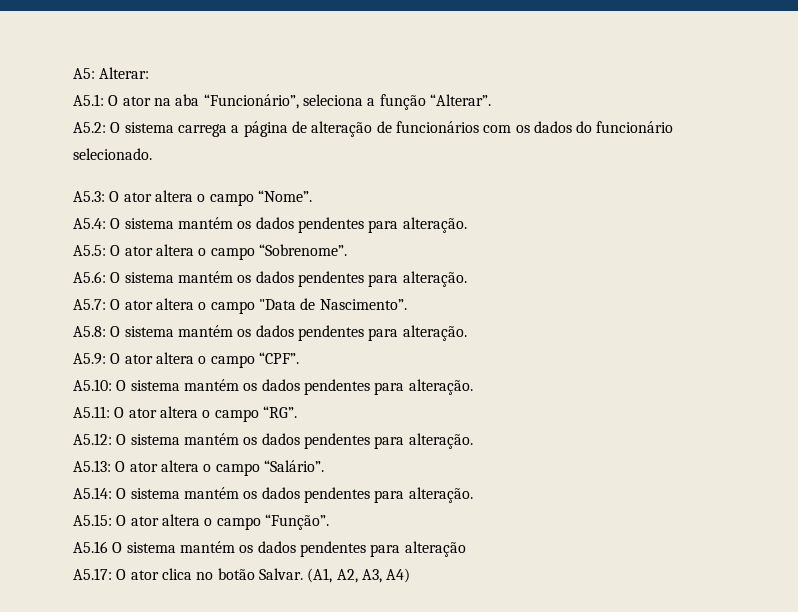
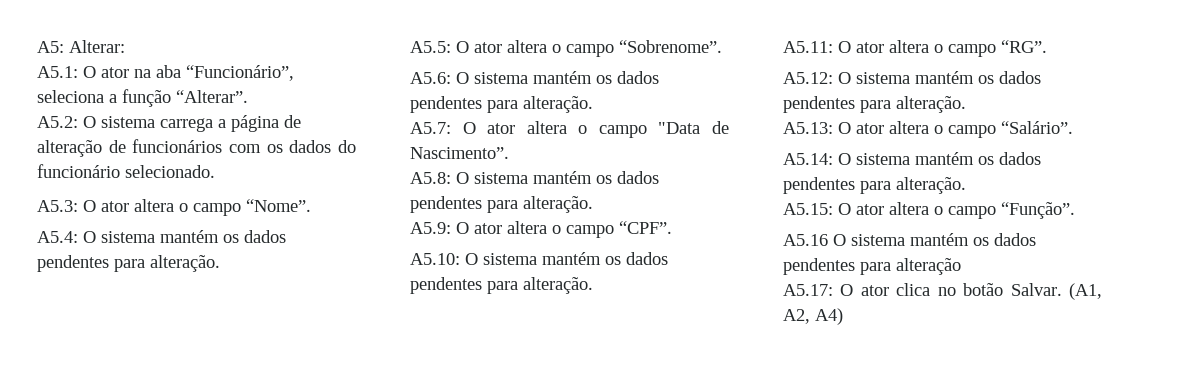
[361,569,382,583] A3, -> (810, 316) none

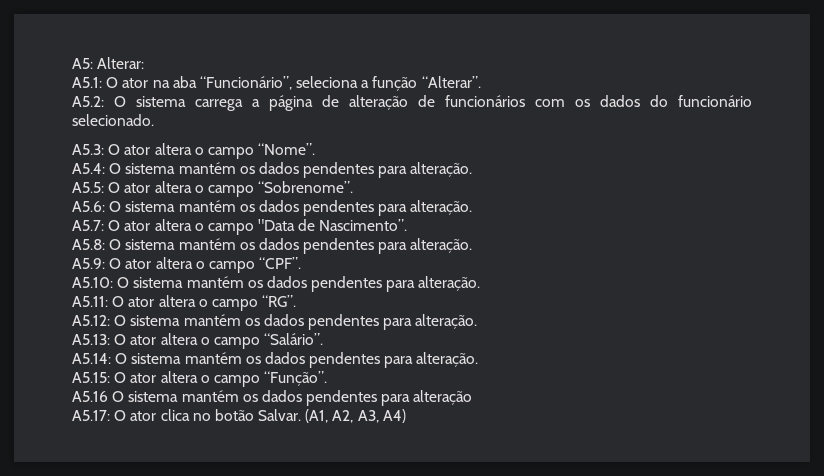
(810, 316) none -> [357,410,379,423] A3,

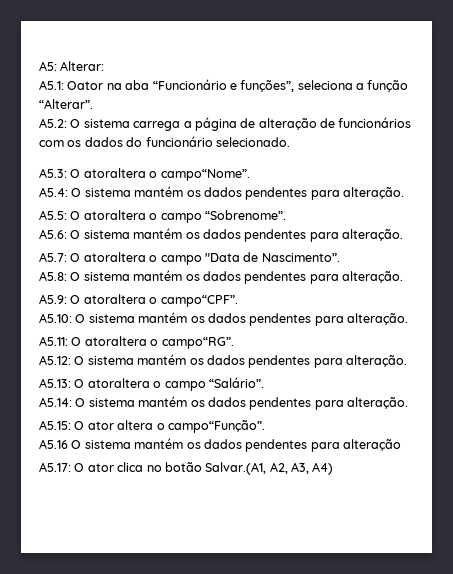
[106,76,292,90] O ator na aba “Funcionário”, -> [67,79,295,92] Oator na aba “Funcionário e funções”,
[124,143,316,159] ator altera o campo “Nome”. -> [83,168,250,181] atoraltera o campo“Nome”.
[124,181,192,193] ator altera -> [83,210,146,220] atoraltera
[124,219,192,231] ator altera -> [83,252,146,262] atoraltera
[125,257,302,273] ator altera o campo “CPF”. -> [83,294,238,307] atoraltera o campo“CPF”.
[128,295,297,311] ator altera o campo “RG”. -> [84,336,234,349] atoraltera o campo“RG”.
[130,333,198,345] ator altera -> [87,378,150,388] atoraltera
[213,371,328,387] campo “Função”. -> [167,420,265,433] campo“Função”.
[258,409,329,423] Salvar. (A1, -> [205,462,267,475] Salvar.(A1,

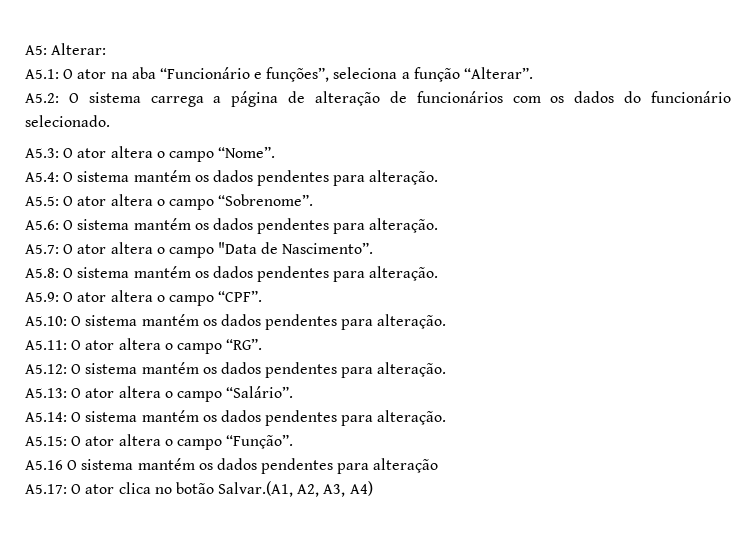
[67,81,104,90] Oator -> [63,69,107,79] O ator
[83,168,250,181] atoraltera o campo“Nome”. -> [77,146,276,162] ator altera o campo “Nome”.
[83,210,146,220] atoraltera -> [77,194,153,206] ator altera
[83,252,146,262] atoraltera -> [77,242,153,254] ator altera
[83,294,238,307] atoraltera o campo“CPF”. -> [77,290,263,306] ator altera o campo “CPF”.
[84,336,234,349] atoraltera o campo“RG”. -> [85,338,263,354] ator altera o campo “RG”.
[87,378,150,388] atoraltera -> [85,386,161,398] ator altera
[167,420,265,433] campo“Função”. -> [176,434,294,450] campo “Função”.

